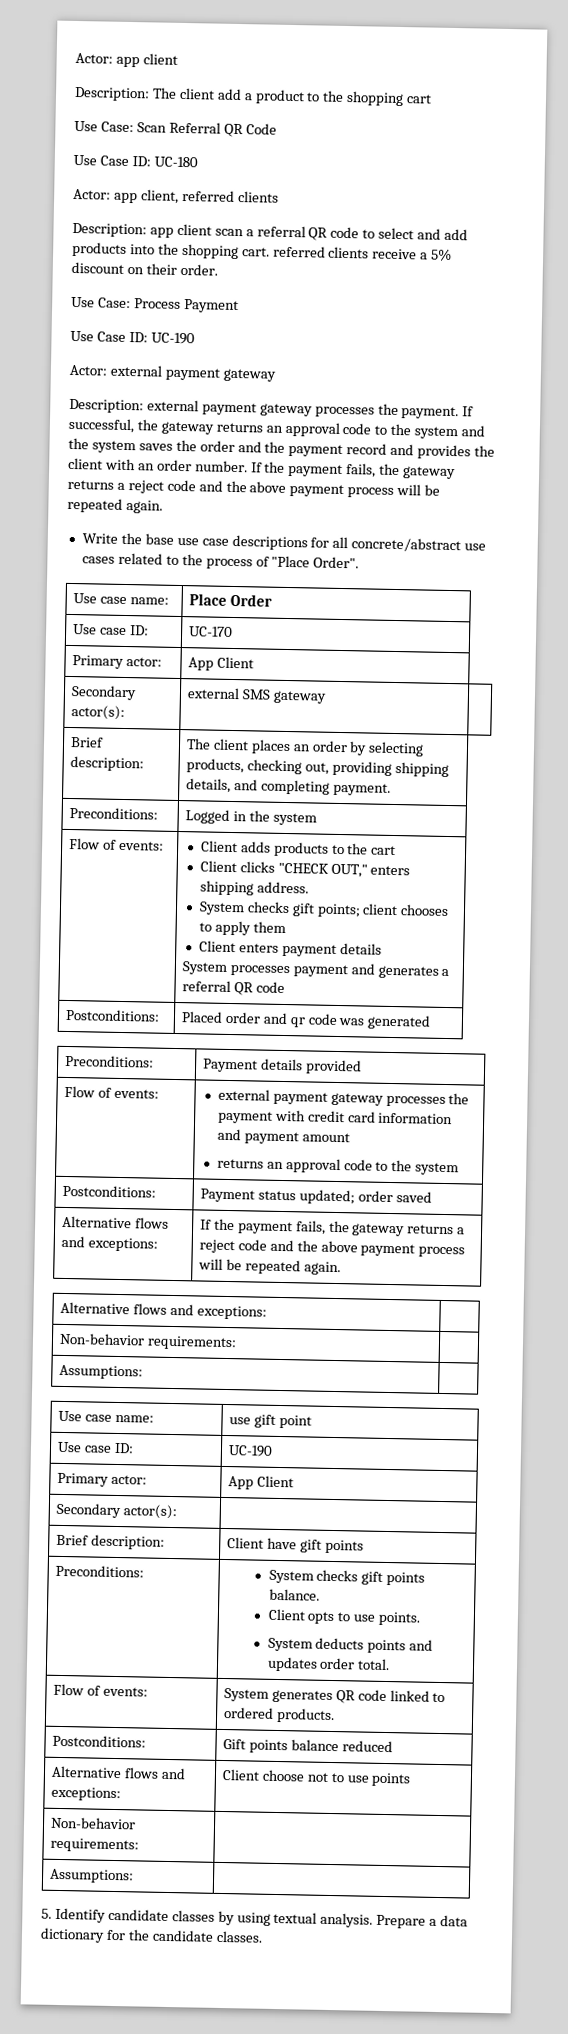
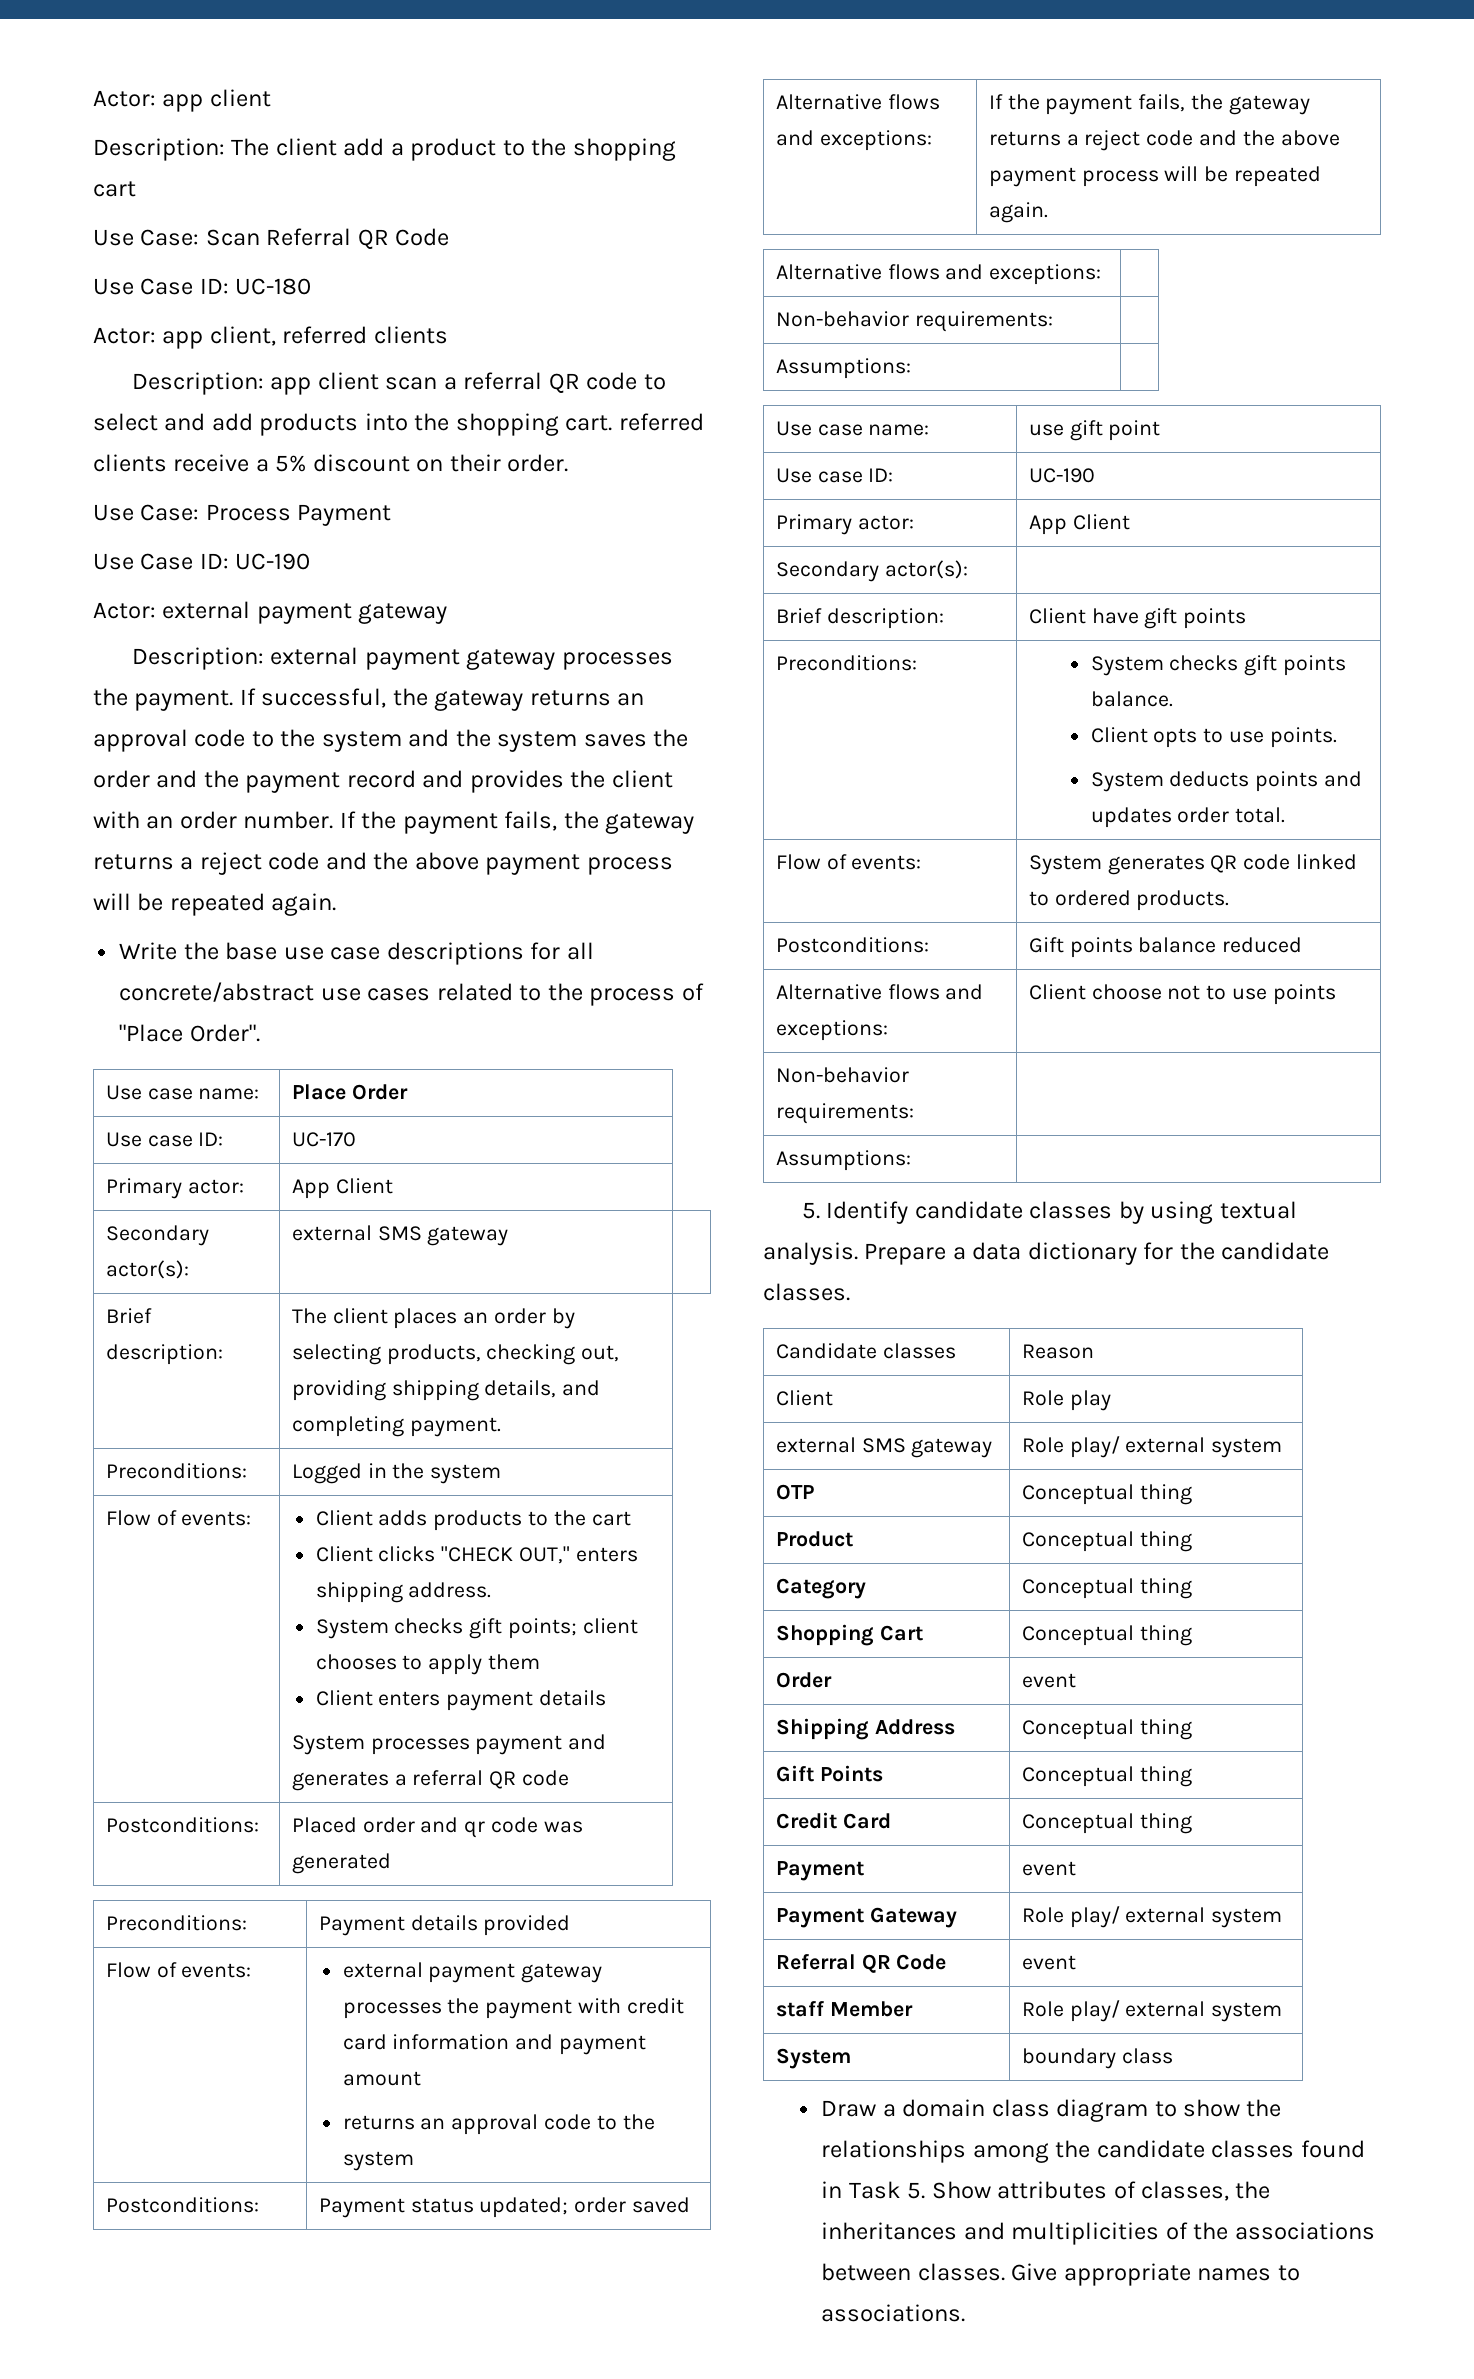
(263, 1936) none -> [775,1343,956,1359] [1021,1344,1094,1359] [775,1390,833,1406] [1021,1390,1111,1411] [775,1437,993,1458] [1021,1436,1283,1458] [775,1484,814,1500] [1021,1484,1192,1505] [775,1531,853,1547] [1021,1531,1192,1552] [775,1578,866,1599] [1021,1578,1192,1599] [775,1624,923,1646] [1021,1625,1192,1646] [775,1672,832,1688] [1021,1673,1076,1688] [775,1718,955,1740] [1021,1719,1192,1740] [775,1765,883,1782] [1021,1766,1192,1787] [775,1812,891,1829] [1021,1813,1192,1834] [775,1861,864,1881] [1021,1861,1076,1876] [775,1907,957,1928] [1021,1906,1283,1928] [775,1954,947,1973] [1021,1955,1076,1970] [775,2001,913,2017] [1021,2000,1283,2022] [775,2048,851,2069] [1021,2048,1173,2069] [821,2099,1282,2122] [821,2140,1365,2163] [821,2181,1271,2201] [821,2222,1375,2245] [821,2263,1300,2286] [821,2304,966,2322] // Candidate classes | Reason // Client | Role play // external SMS gateway | Role play/ external system // OTP | Conceptual thing // Product | Conceptual thing // Category | Conceptual thing // Shopping Cart | Conceptual thing // Order | event // Shipping Address | Conceptual thing // Gift Points | Conceptual thing // Credit Card | Conceptual thing // Payment | event // Payment Gateway | Role play/ external system // Referral QR Code | event // staff Member | Role play/ external system // System | boundary class // Draw a domain class diagram to show the relationships among the candidate classes found in Task 5. Show attributes of classes, the inheritances and multiplicities of the associations between classes. Give appropriate names to associations.

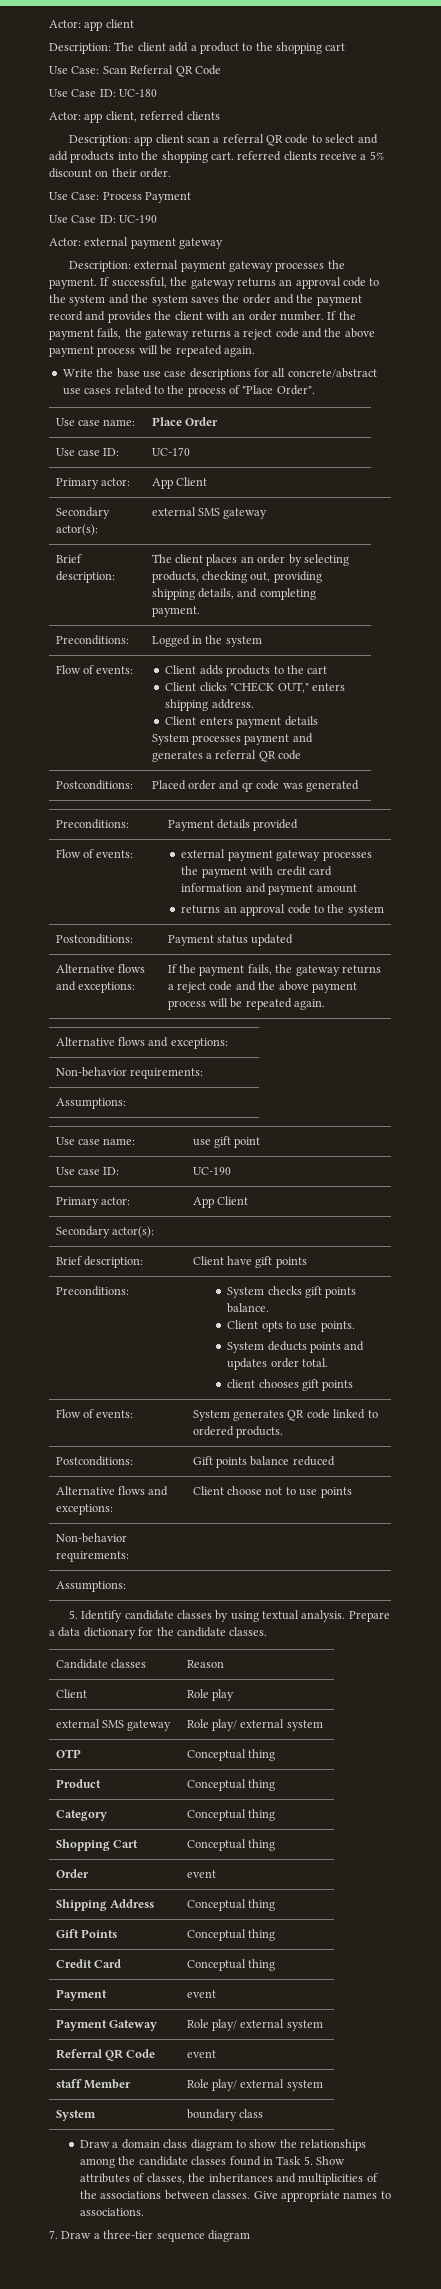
[315,1618,638,1639] [315,1654,540,1675] // System checks gift points; client chooses to apply them -> (254, 704) none
[479,2197,691,2218] updated; order saved -> [251,934,294,946] updated
(1286, 815) none -> [227,1379,354,1391] // client chooses gift points
(966, 2313) none -> [49,2230,250,2242] // 7. Draw a three-tier sequence diagram

